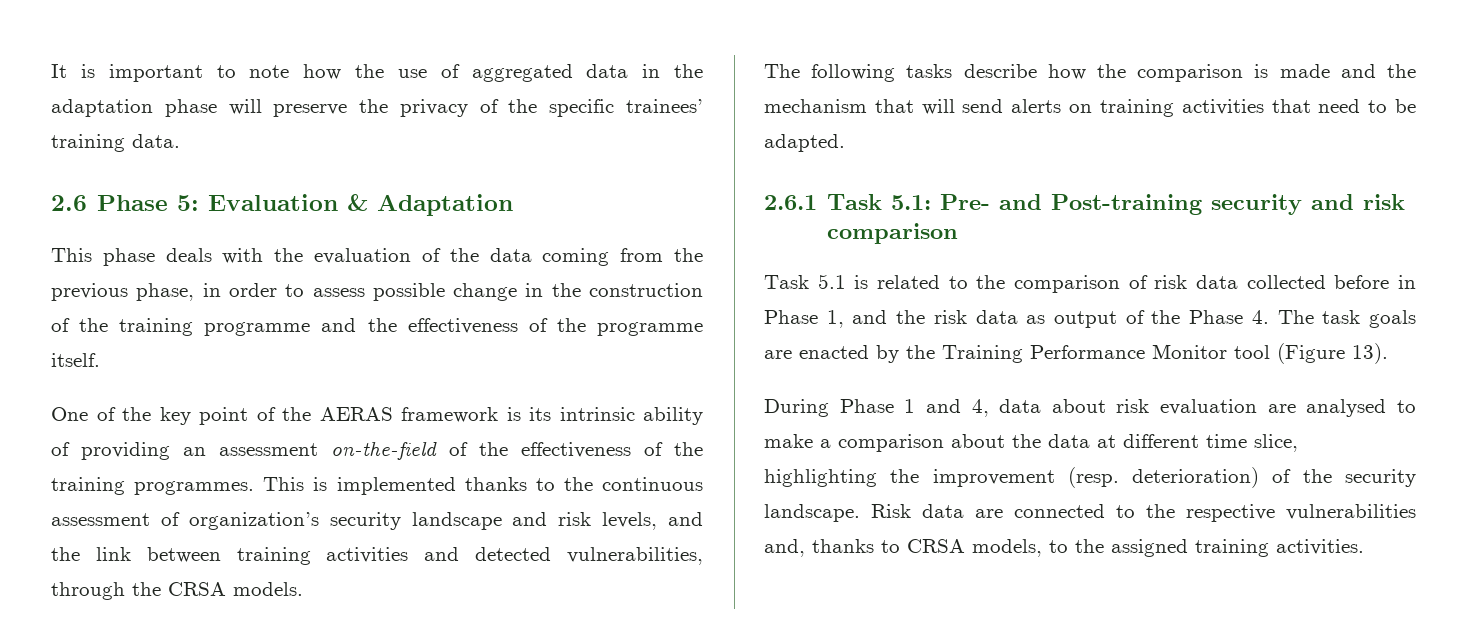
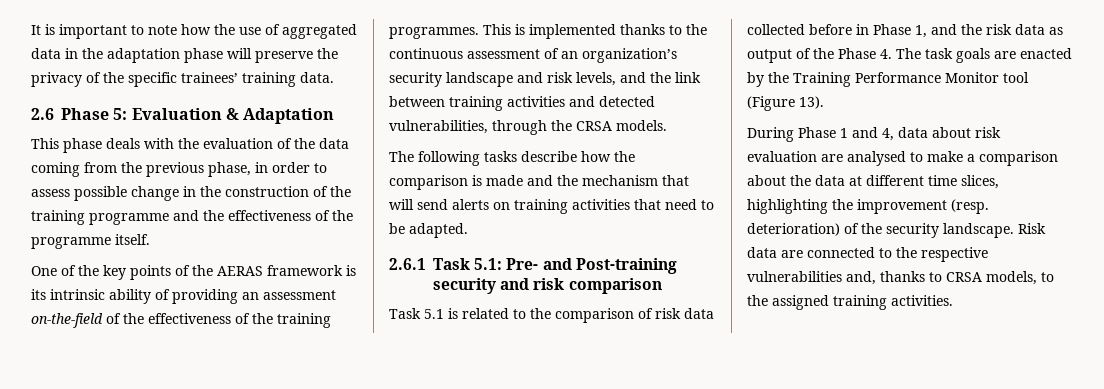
[199,407,248,425] point -> [130,265,171,280] points
(180, 519) none -> [561,51,578,59] an
[1254,434,1298,452] slice, -> [961,175,999,189] slices,

